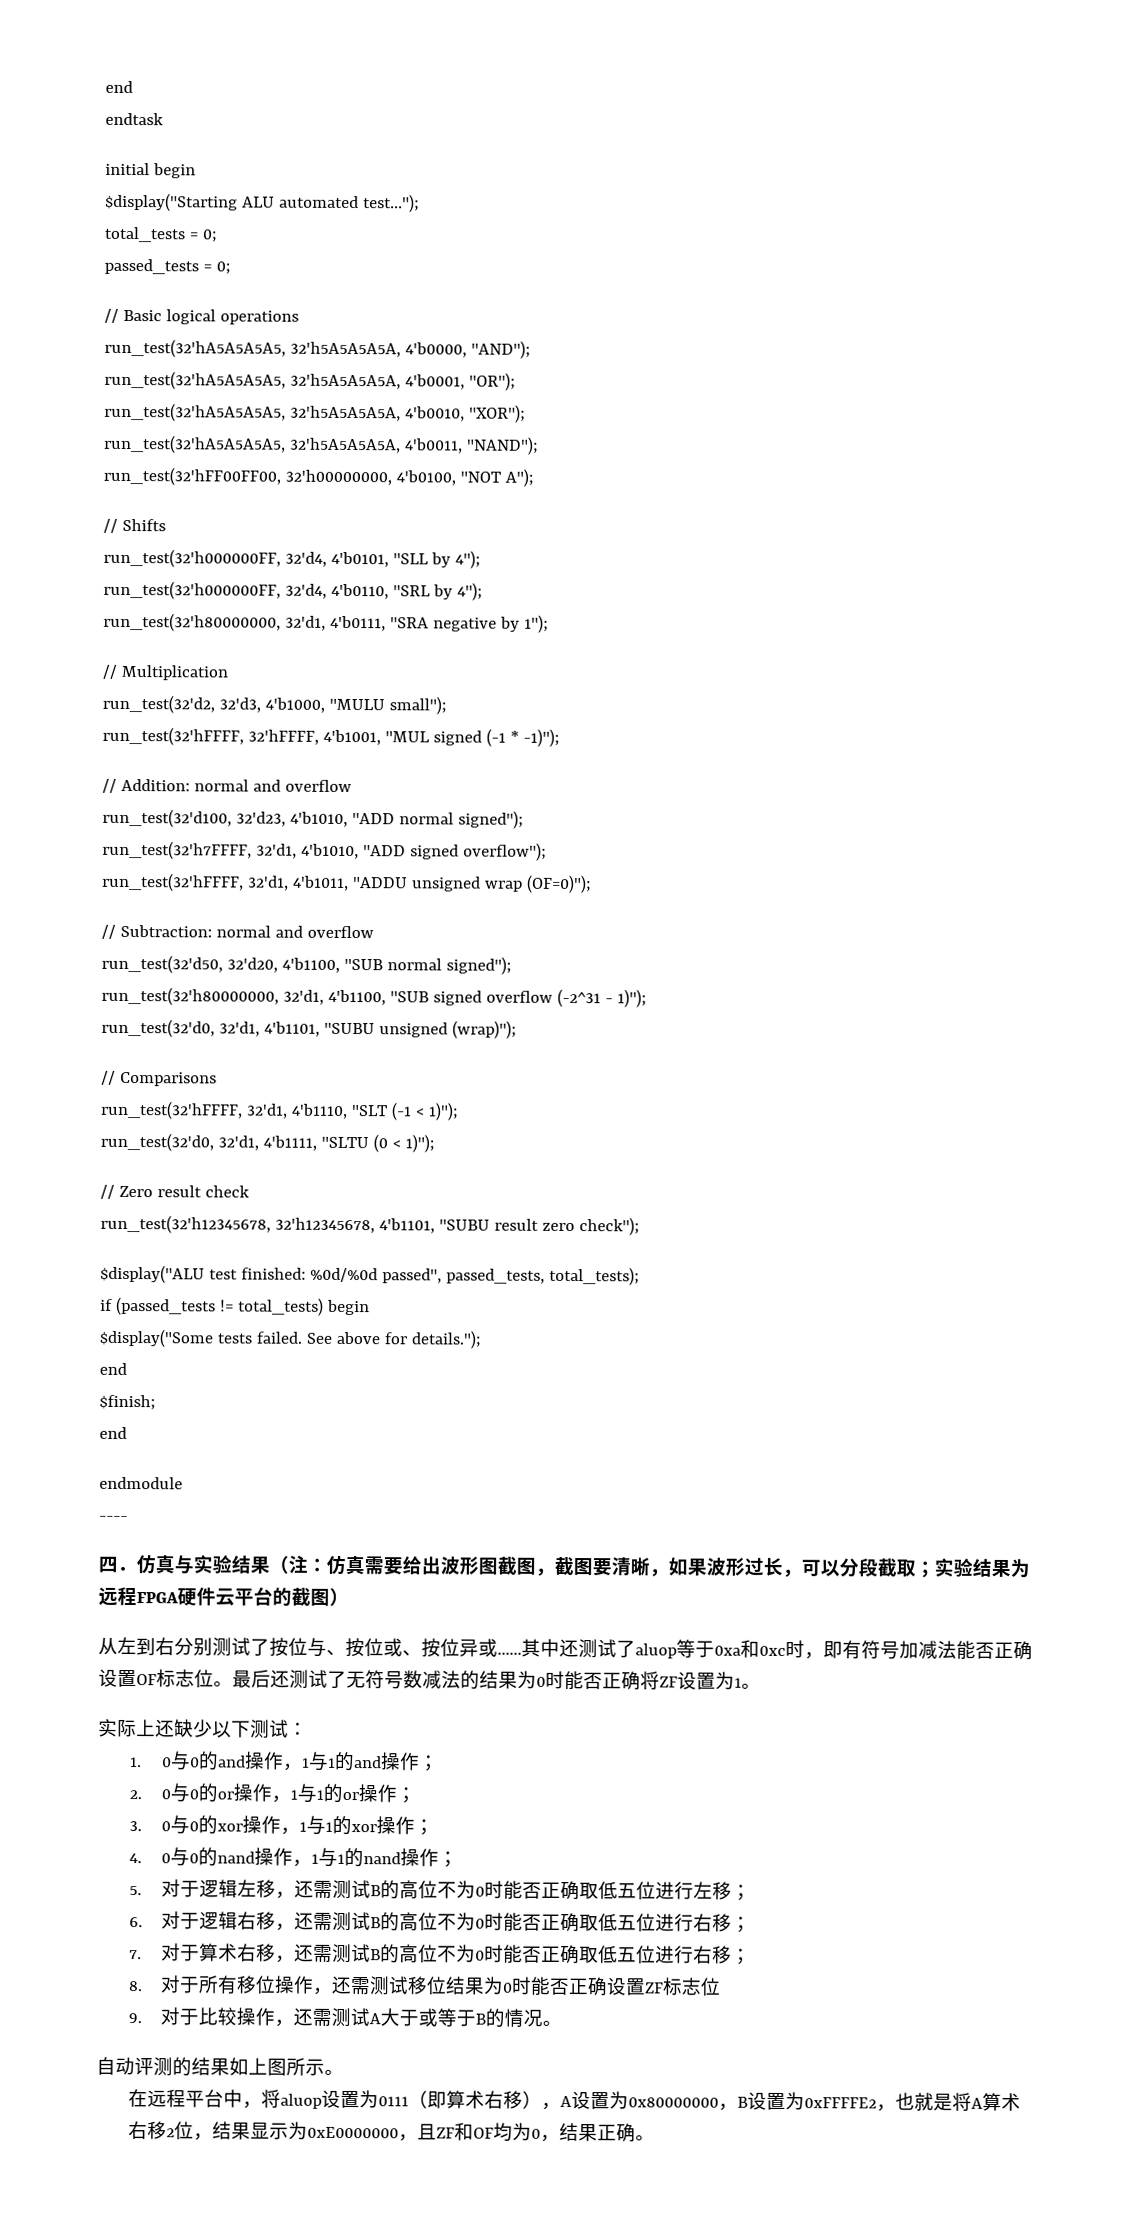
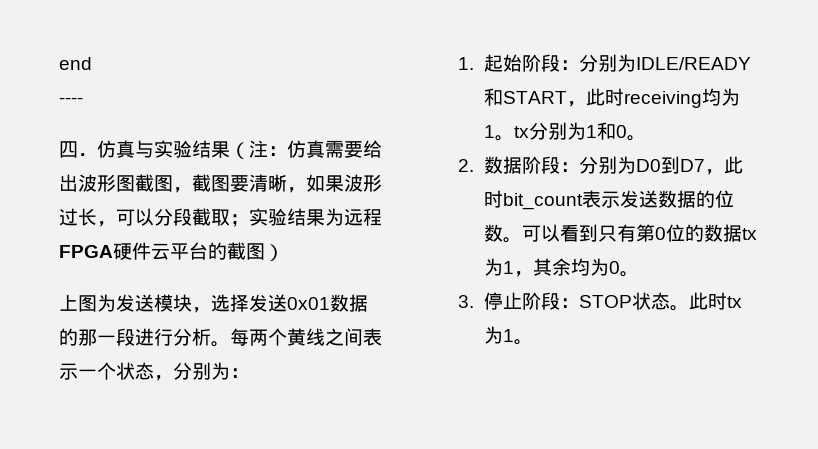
[105,80,133,94] [105,112,164,126] [105,162,196,179] [105,192,420,213] [104,226,217,243] [104,258,231,275] [104,308,299,325] [104,338,531,359] [104,370,516,391] [104,402,526,423] [103,434,539,455] [103,466,534,487] [103,518,166,533] [103,548,481,569] [103,580,483,601] [103,612,549,633] [102,664,229,681] [102,694,447,715] [102,726,560,747] [102,778,352,793] [102,808,524,829] [102,840,547,861] [101,872,592,894] [101,924,374,939] [101,954,512,975] [101,986,647,1008] [101,1018,517,1039] [101,1070,217,1087] [100,1100,459,1121] [100,1132,435,1153] [100,1184,250,1199] [100,1214,640,1236] [100,1264,640,1286] [100,1296,370,1316] [99,1328,481,1349] [99,1362,127,1375] [99,1394,156,1411] [99,1426,127,1439] [99,1476,183,1490] end // endtask // initial begin // $display("Starting ALU automated test..."); // total_tests = 0; // passed_tests = 0; // // Basic logical operations // run_test(32'hA5A5A5A5, 32'h5A5A5A5A, 4'b0000, "AND"); // run_test(32'hA5A5A5A5, 32'h5A5A5A5A, 4'b0001, "OR"); // run_test(32'hA5A5A5A5, 32'h5A5A5A5A, 4'b0010, "XOR"); // run_test(32'hA5A5A5A5, 32'h5A5A5A5A, 4'b0011, "NAND"); // run_test(32'hFF00FF00, 32'h00000000, 4'b0100, "NOT A"); // // Shifts // run_test(32'h000000FF, 32'd4, 4'b0101, "SLL by 4"); // run_test(32'h000000FF, 32'd4, 4'b0110, "SRL by 4"); // run_test(32'h80000000, 32'd1, 4'b0111, "SRA negative by 1"); // // Multiplication // run_test(32'd2, 32'd3, 4'b1000, "MULU small"); // run_test(32'hFFFF, 32'hFFFF, 4'b1001, "MUL signed (-1 * -1)"); // // Addition: normal and overflow // run_test(32'd100, 32'd23, 4'b1010, "ADD normal signed"); // run_test(32'h7FFFF, 32'd1, 4'b1010, "ADD signed overflow"); // run_test(32'hFFFF, 32'd1, 4'b1011, "ADDU unsigned wrap (OF=0)"); // // Subtraction: normal and overflow // run_test(32'd50, 32'd20, 4'b1100, "SUB normal signed"); // run_test(32'h80000000, 32'd1, 4'b1100, "SUB signed overflow (-2^31 - 1)"); // run_test(32'd0, 32'd1, 4'b1101, "SUBU unsigned (wrap)"); // // Comparisons // run_test(32'hFFFF, 32'd1, 4'b1110, "SLT (-1 < 1)"); // run_test(32'd0, 32'd1, 4'b1111, "SLTU (0 < 1)"); // // Zero result check // run_test(32'h12345678, 32'h12345678, 4'b1101, "SUBU result zero check"); // $display("ALU test finished: %0d/%0d passed", passed_tests, total_tests); // if (passed_tests != total_tests) begin // $display("Some tests failed. See above for details."); // end // $finish; // end // endmodule -> [59,57,92,70] end
[98,1636,1033,1661] [98,1668,761,1691] [98,1718,308,1739] [129,1751,439,1772] [128,1783,416,1804] [128,1815,434,1836] [128,1847,458,1868] [128,1879,751,1901] [128,1911,751,1933] [128,1943,751,1965] [127,1975,721,1997] [127,2007,562,2028] [96,2056,344,2077] [127,2089,1021,2112] [127,2121,636,2143] 从左到右分别测试了按位与、按位或、按位异或……其中还测试了aluop等于0xa和0xc时，即有符号加减法能否正确设置OF标志位。最后还测试了无符号数减法的结果为0时能否正确将ZF设置为1。 // 实际上还缺少以下测试： // 1. 0与0的and操作，1与1的and操作； // 2. 0与0的or操作，1与1的or操作； // 3. 0与0的xor操作，1与1的xor操作； // 4. 0与0的nand操作，1与1的nand操作； // 5.对于逻辑左移，还需测试B的高位不为0时能否正确取低五位进行左移； // 6.对于逻辑右移，还需测试B的高位不为0时能否正确取低五位进行右移； // 7.对于算术右移，还需测试B的高位不为0时能否正确取低五位进行右移； // 8.对于所有移位操作，还需测试移位结果为0时能否正确设置ZF标志位 // 9.对于比较操作，还需测试A大于或等于B的情况。 // 自动评测的结果如上图所示。 // 在远程平台中，将aluop设置为0111（即算术右移），A设置为0x80000000，B设置为0xFFFFE2，也就是将A算术右移2位，结果显示为0xE0000000，且ZF和OF均为0，结果正确 -> [59,294,368,313] [59,328,382,347] [59,362,249,381] [457,54,751,72] [483,88,740,108] [483,122,646,141] [457,156,743,175] [483,190,734,210] [483,224,757,243] [483,258,639,277] [457,292,742,311] [483,326,514,344] 上图为发送模块，选择发送0x01数据的那一段进行分析。每两个黄线之间表示一个状态，分别为： // 1.起始阶段：分别为IDLE/READY和START，此时receiving均为1。tx分别为1和0。 // 2.数据阶段：分别为D0到D7，此时bit_count表示发送数据的位数。可以看到只有第0位的数据tx为1，其余均为0。 // 3.停止阶段：STOP状态。此时tx为1

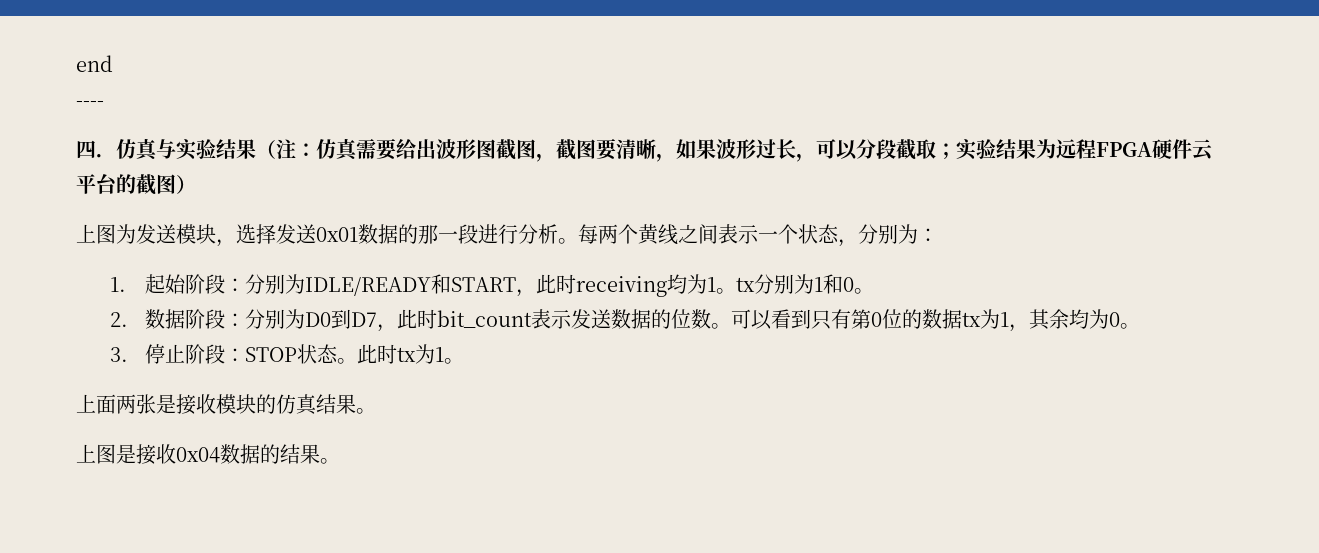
(533, 342) none -> [76,394,376,415] [76,444,340,465] // 上面两张是接收模块的仿真结果。 // 上图是接收0x04数据的结果。

